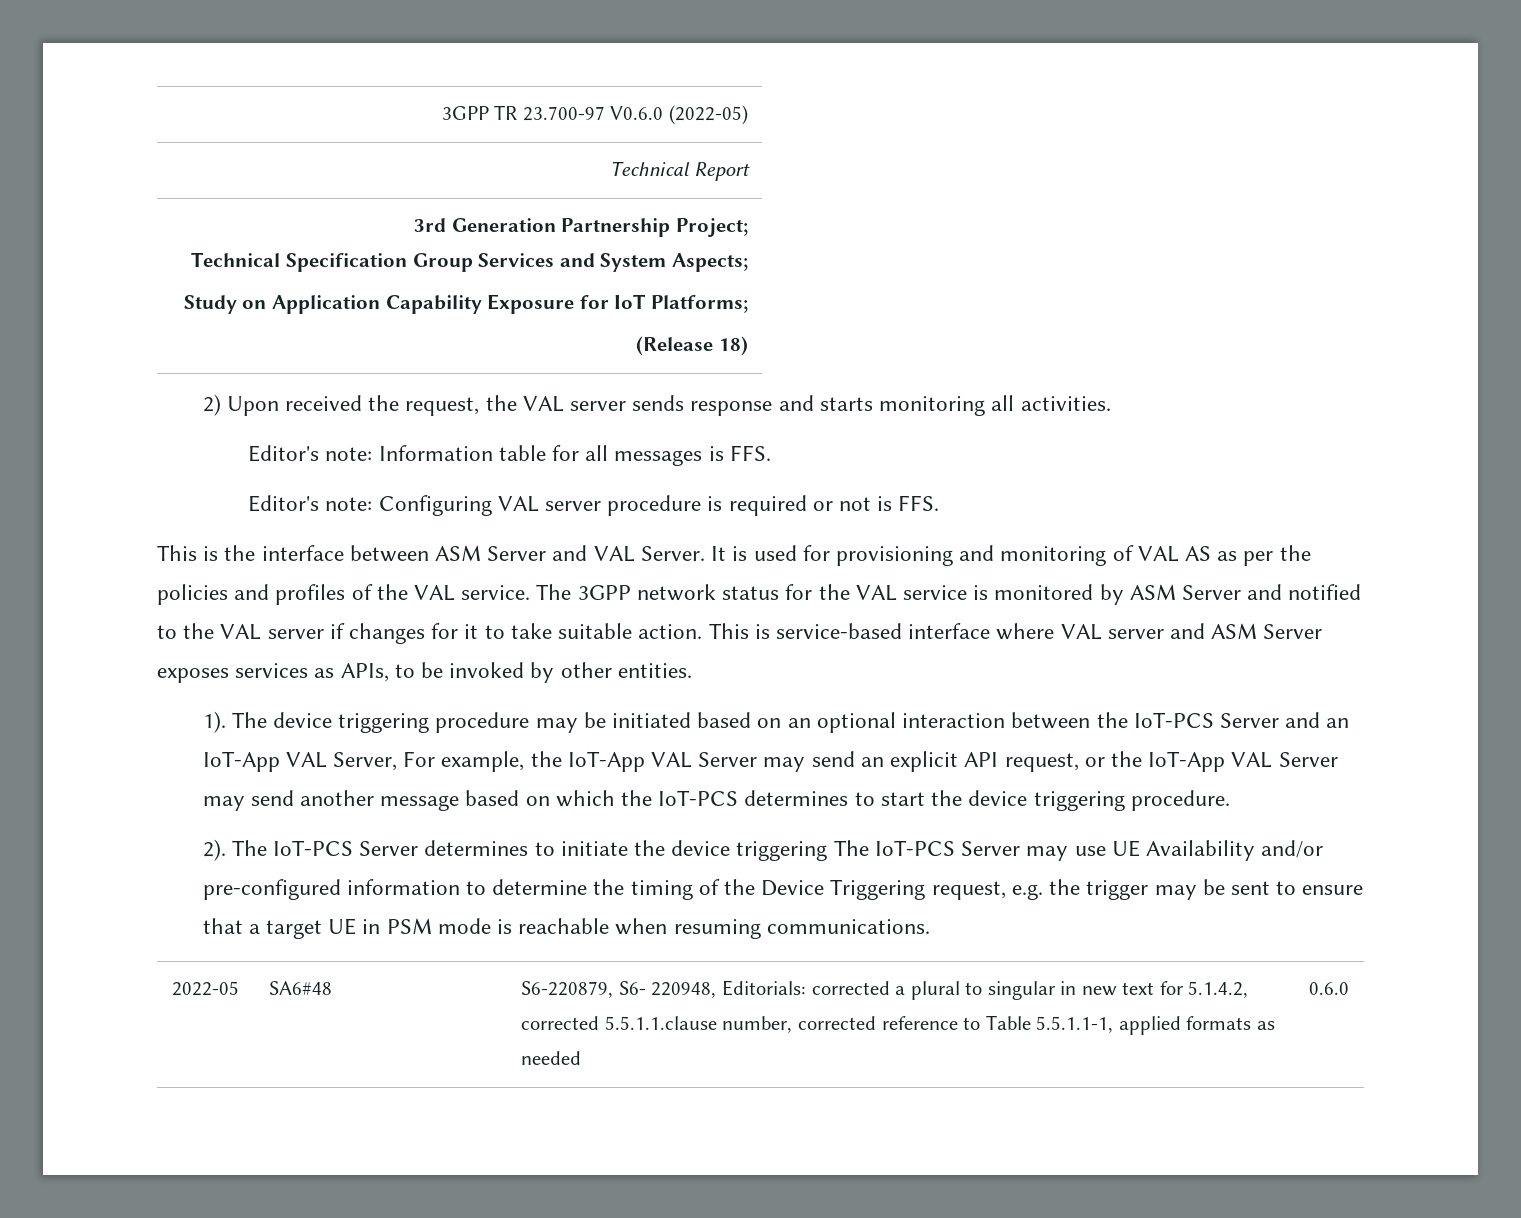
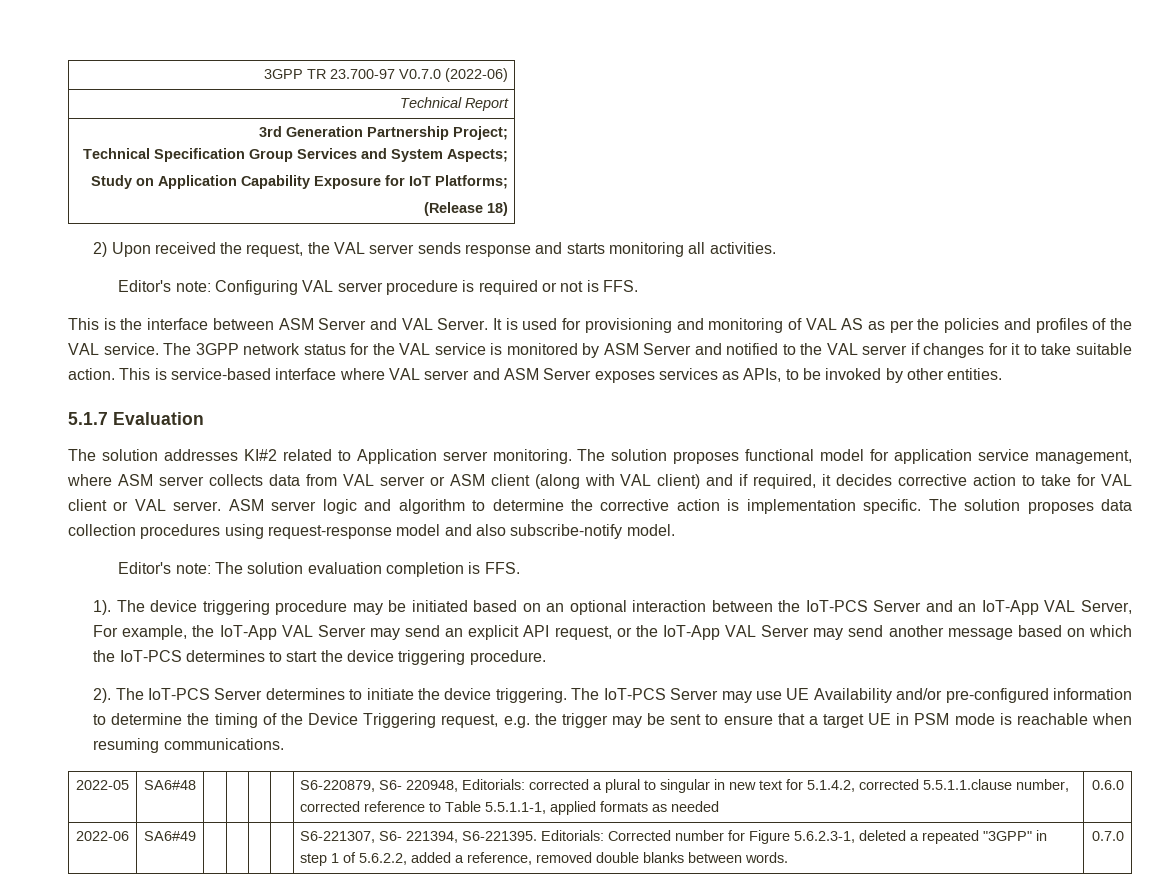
[610,105,748,125] V0.6.0 (2022-05) -> [398,68,508,82] V0.7.0 (2022-06)
[248,445,771,466] // Editor's note: Information table for all messages is FFS. -> (776, 248) none
(692, 670) none -> [68,412,204,425] [68,449,1133,464] [67,474,1133,489] [68,499,1133,514] [68,524,675,539] [118,562,520,577] // 5.1.7 Evaluation // The solution addresses KI#2 related to Application server monitoring. The solution proposes functional model for application service management, where ASM server collects data from VAL server or ASM client (along with VAL client) and if required, it decides corrective action to take for VAL client or VAL server. ASM server logic and algorithm to determine the corrective action is implementation specific. The solution proposes data collection procedures using request-response model and also subscribe-notify model. // Editor's note: The solution evaluation completion is FFS.
[736,841,828,861] triggering -> [495,688,567,703] triggering.
(1349, 988) none -> [76,831,129,841] [144,831,196,841] [300,830,1048,844] [300,852,789,866] [1091,831,1124,841] // 2022-06 | SA6#49 | | | | | S6-221307, S6- 221394, S6-221395. Editorials: Corrected number for Figure 5.6.2.3-1, deleted a repeated "3GPP" in step 1 of 5.6.2.2, added a reference, removed double blanks between words. | 0.7.0

